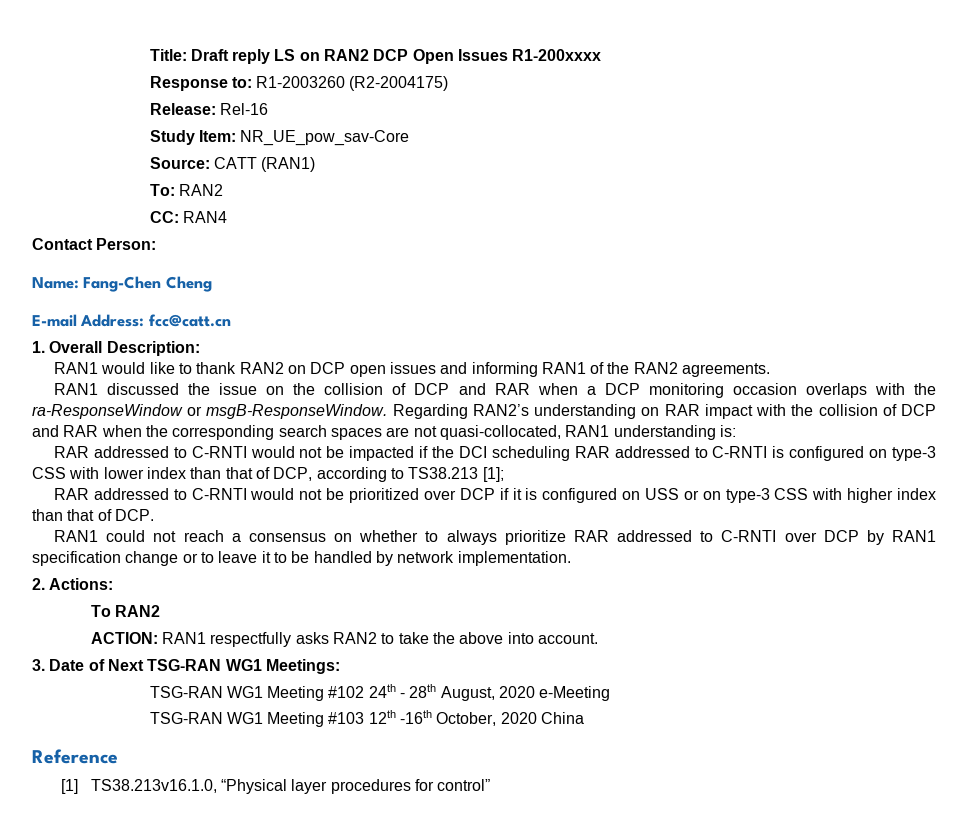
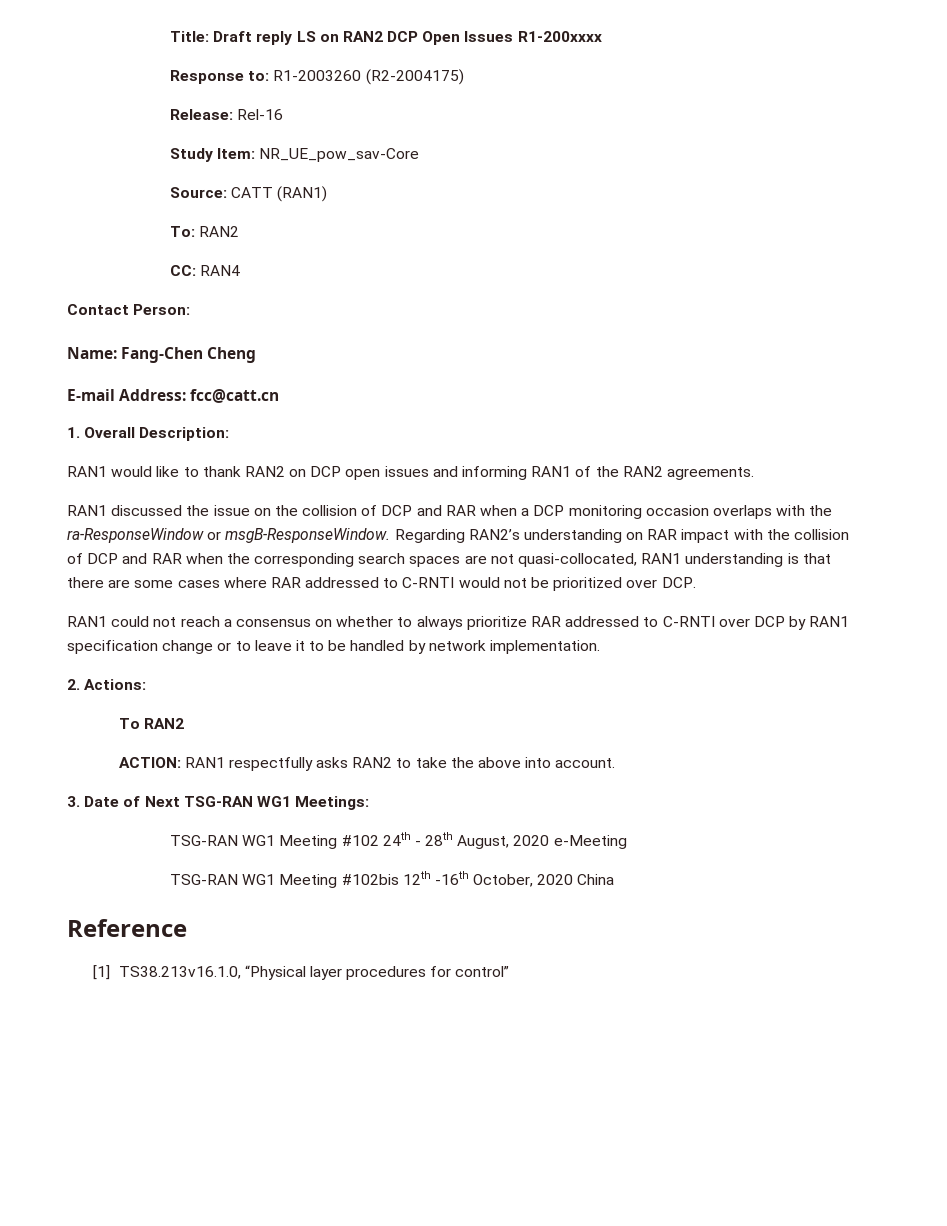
[719,425,736,437] [54,446,937,461] [32,467,504,482] is: // RAR addressed to C-RNTI would not be impacted if the DCI scheduling RAR addressed to C-RNTI is configured on type-3 CSS with lower index than that of DCP, according to TS38.213 [1]; // -> [787,553,831,564] [67,577,267,588] is that there are some cases where
[459,488,936,503] [32,509,112,521] DCP if it is configured on USS or on type-3 CSS with higher index than that of -> (658, 583) none
[328,712,365,724] #103 -> [341,874,399,885] #102bis

